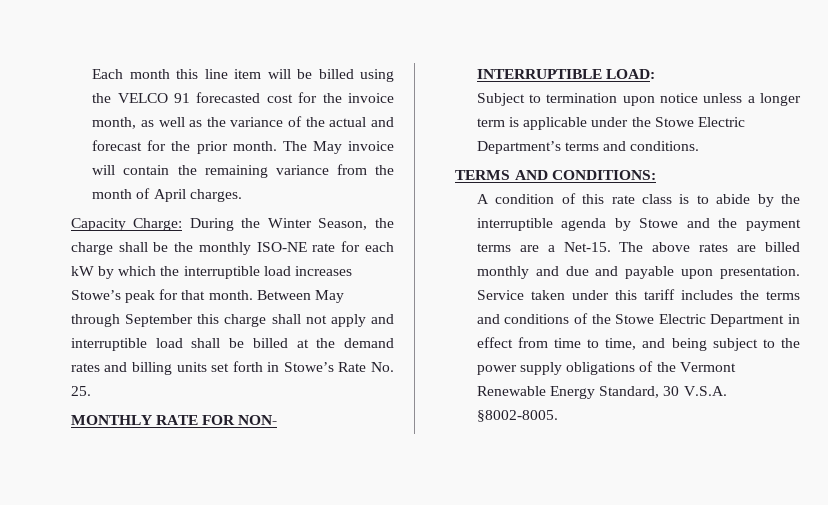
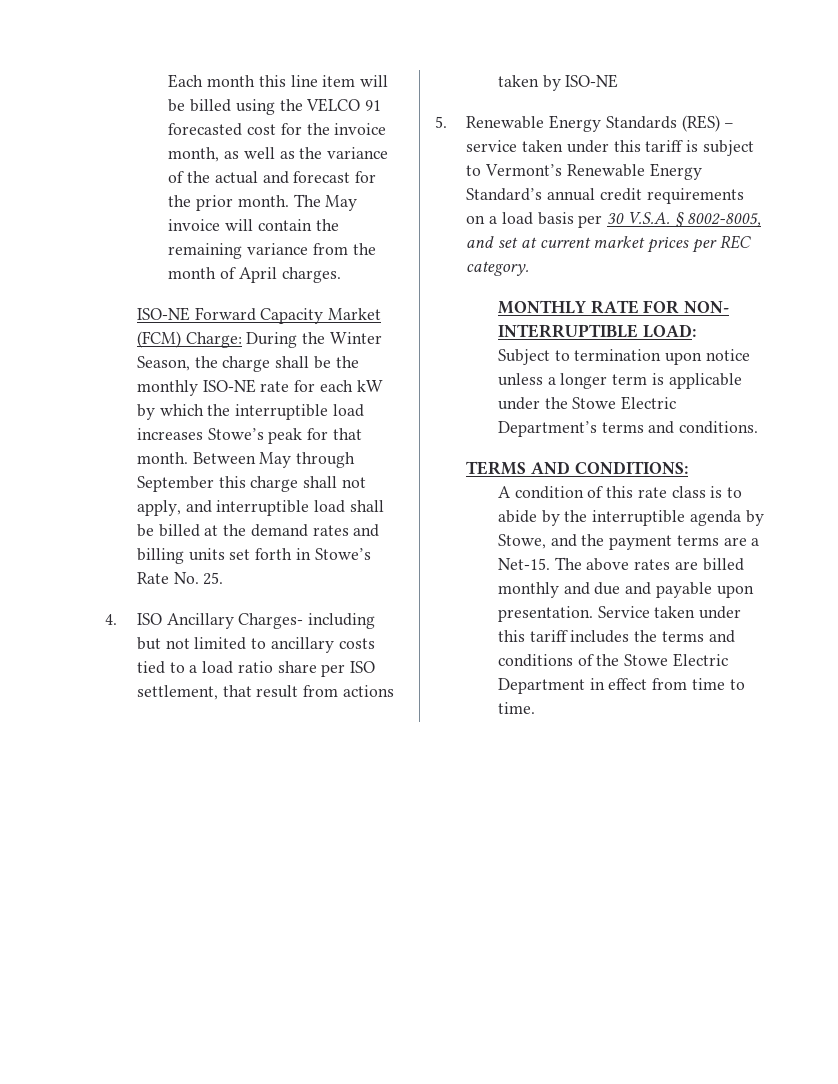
[70,218,126,231] Capacity -> [136,307,382,324] [136,331,181,348] ISO-NE Forward Capacity Market (FCM)
[330,314,366,327] apply -> [136,500,181,516] apply,
(91, 391) none -> [105,613,376,629] [136,637,375,653] [136,661,375,677] [136,685,394,700] [497,74,619,91] [435,115,735,132] [466,140,754,156] [466,163,702,180] [466,188,744,204] [466,212,762,228] [466,235,751,253] [466,261,530,276] // 4. ISO Ancillary Charges- including but not limited to ancillary costs tied to a load ratio share per ISO settlement, that result from actions taken by ISO-NE // 5. Renewable Energy Standards (RES) – service taken under this tariff is subject to Vermont’s Renewable Energy Standard’s annual credit requirements on a load basis per 30 V.S.A. § 8002-8005, and set at current market prices per REC category.
[639,218,679,228] Stowe -> [497,534,546,549] Stowe,
[605,338,800,351] [476,361,736,375] [476,386,727,399] [476,410,558,422] time, and being subject to the power supply obligations of the Vermont Renewable Energy Standard, 30 V.S.A. §8002-8005. -> [497,702,535,714] time.

